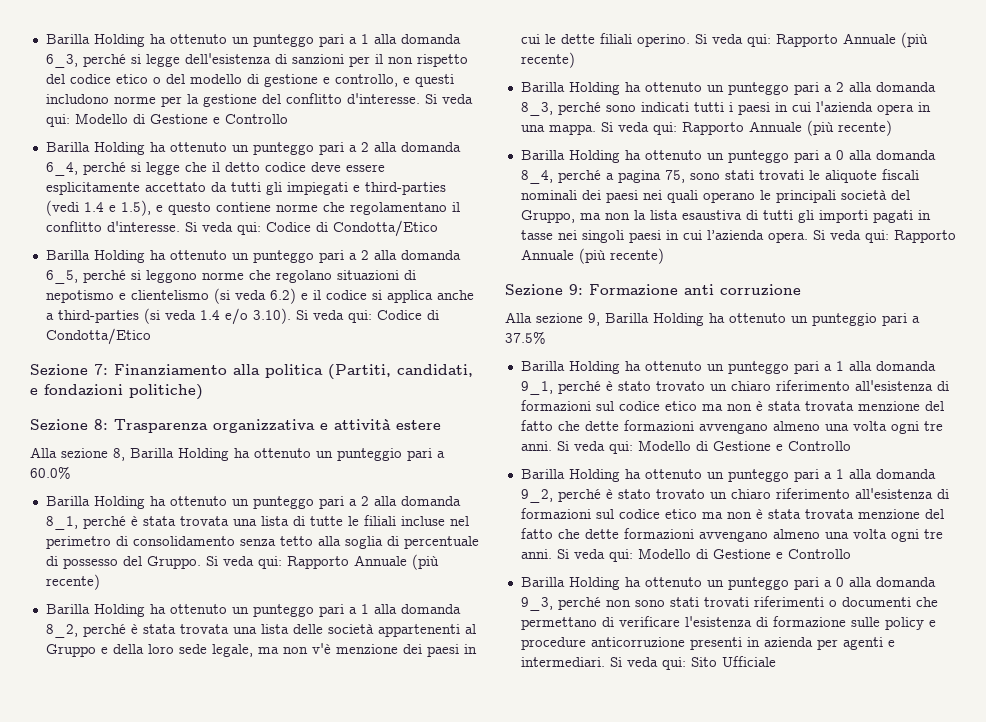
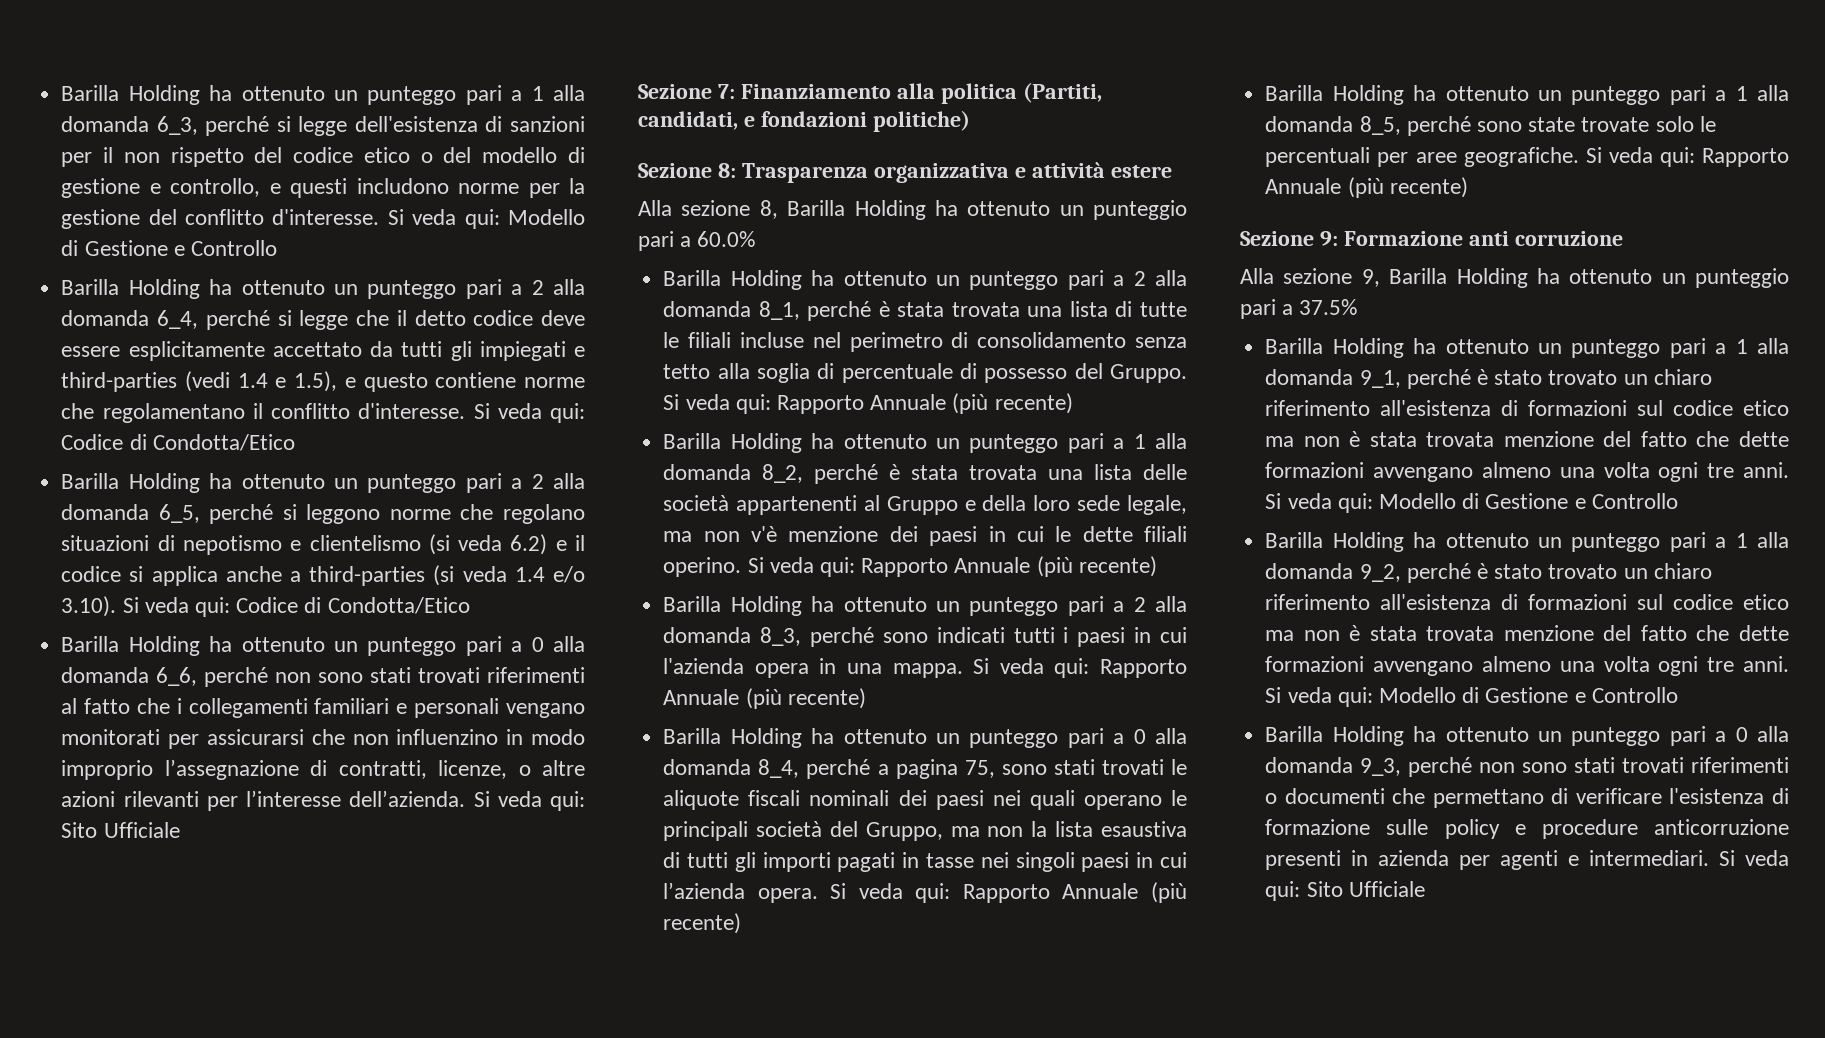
(151, 336) none -> [61,636,585,656] [61,667,585,687] [61,698,585,718] [61,729,586,749] [61,759,585,780] [61,790,585,811] [61,822,180,838] // Barilla Holding ha ottenuto un punteggo pari a 0 alla domanda 6_6, perché non sono stati trovati riferimenti al fatto che i collegamenti familiari e personali vengano monitorati per assicurarsi che non influenzino in modo improprio l’assegnazione di contratti, licenze, o altre azioni rilevanti per l’interesse dell’azienda. Si veda qui: Sito Ufficiale
(664, 256) none -> [1265,85,1789,105] [1265,116,1716,136] [1265,147,1789,167] [1265,177,1468,198] // Barilla Holding ha ottenuto un punteggo pari a 1 alla domanda 8_5, perché sono state trovate solo le percentuali per aree geografiche. Si veda qui: Rapporto Annuale (più recente)

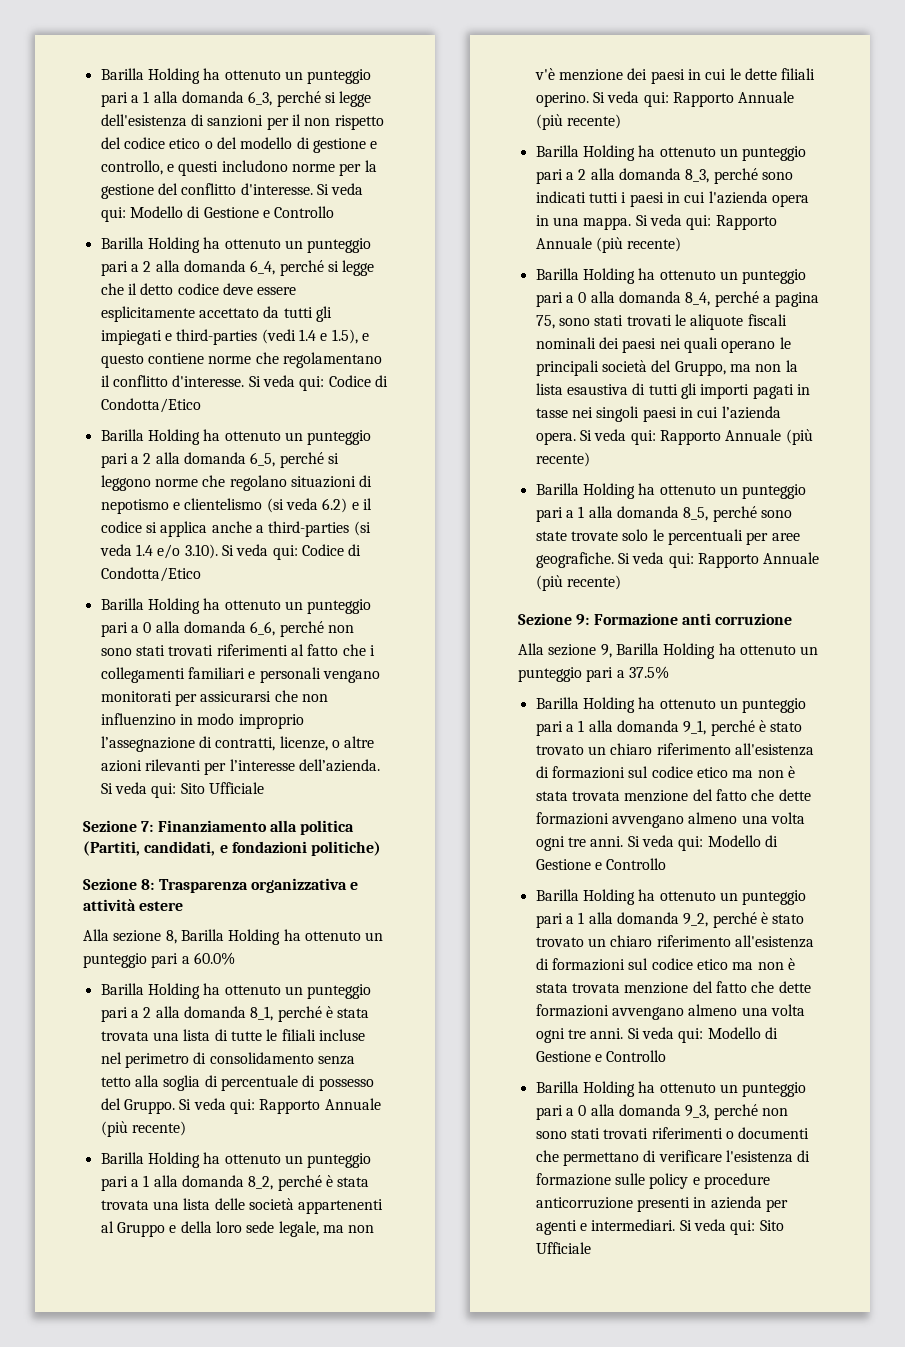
[61,85,457,105] Barilla Holding ha ottenuto un punteggo -> [100,68,372,84] Barilla Holding ha ottenuto un punteggio
[367,280,457,299] punteggo -> [307,238,372,253] punteggio
[367,474,457,493] punteggo -> [307,430,372,445] punteggio
[367,637,457,656] punteggo -> [307,599,372,614] punteggio
[969,271,1059,290] punteggo -> [307,984,372,999] punteggio
[969,434,1059,453] punteggo -> [307,1153,372,1168] punteggio
[969,597,1059,616] punteggo -> [742,146,807,161] punteggio
[969,729,1059,748] punteggo -> [742,269,807,284] punteggio
[1571,86,1661,105] punteggo -> [742,484,807,499] punteggio
[1571,339,1661,358] punteggo -> [742,698,807,713] punteggio
[1571,533,1661,552] punteggo -> [742,890,807,905] punteggio
[1571,727,1661,746] punteggo -> [742,1082,807,1097] punteggio

